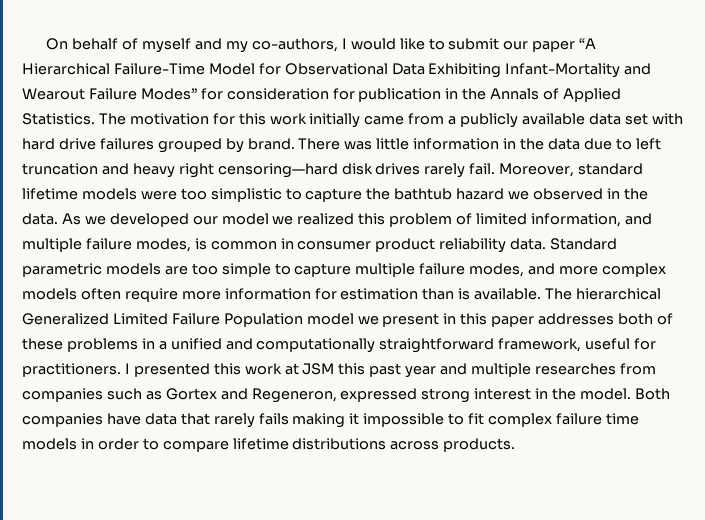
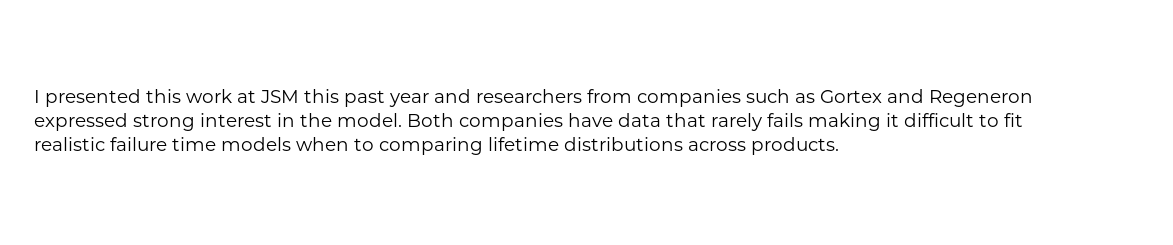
[46,38,597,53] [22,63,652,78] [22,88,622,102] [22,113,683,128] [22,138,661,153] [22,163,644,178] [22,188,648,202] [22,213,652,227] [22,238,618,253] [22,263,666,277] [22,288,662,302] [22,313,673,327] [22,338,657,353] [22,363,121,377] On behalf of myself and my co-authors, I would like to submit our paper “A Hierarchical Failure-Time Model for Observational Data Exhibiting Infant-Mortality and Wearout Failure Modes” for consideration for publication in the Annals of Applied Statistics. The motivation for this work initially came from a publicly available data set with hard drive failures grouped by brand. There was little information in the data due to left truncation and heavy right censoring—hard disk drives rarely fail. Moreover, standard lifetime models were too simplistic to capture the bathtub hazard we observed in the data. As we developed our model we realized this problem of limited information, and multiple failure modes, is common in consumer product reliability data. Standard parametric models are too simple to capture multiple failure modes, and more complex models often require more information for estimation than is available. The hierarchical Generalized Limited Failure Population model we present in this paper addresses both of these problems in a unified and computationally straightforward framework, useful for practitioners. -> (34, 96) none
[471,363,616,377] multiple researches -> [476,89,582,103] researchers
[251,388,337,403] Regeneron, -> [929,90,1033,107] Regeneron
[363,413,445,427] impossible -> [904,113,974,127] difficult
[488,413,553,427] complex -> [34,137,105,151] realistic
[80,438,229,452] in order to compare -> [296,137,483,155] when to comparing

